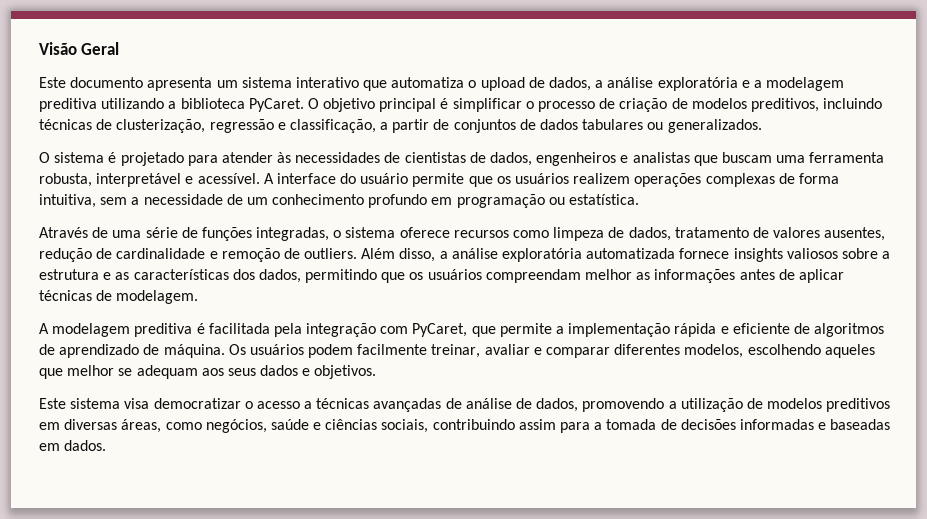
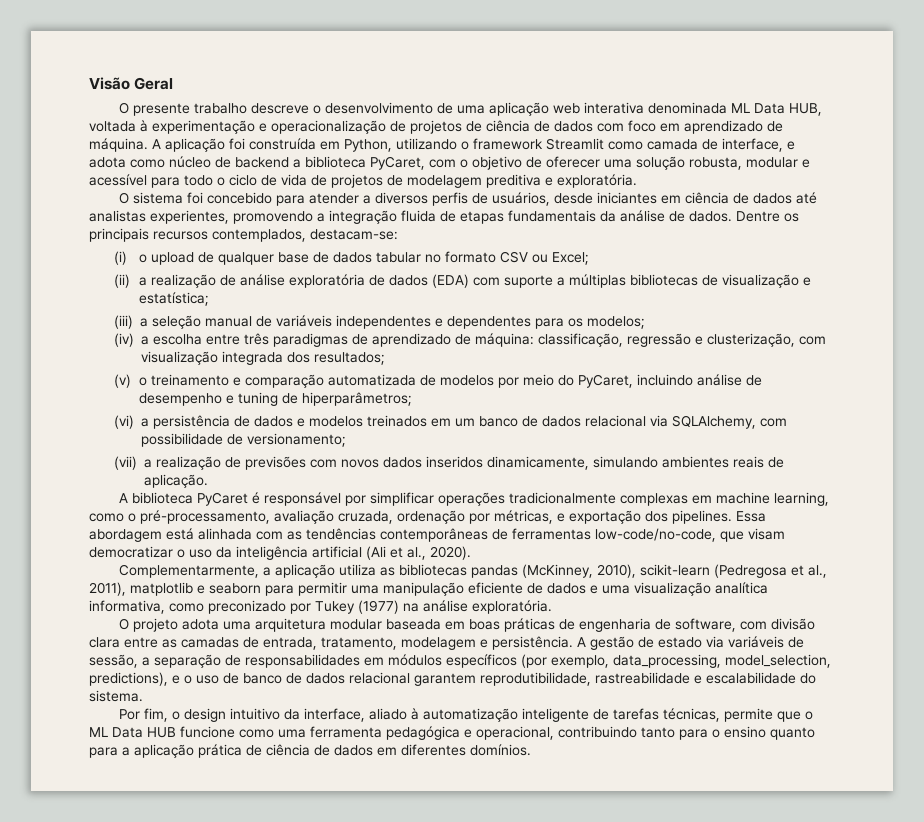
[39,77,845,91] [39,98,883,112] [39,119,762,133] [39,152,885,166] [39,173,839,187] [39,194,640,208] [39,227,886,241] [39,248,891,262] [39,269,844,283] [39,290,199,304] [39,323,885,337] [39,344,875,358] [39,365,377,379] [39,398,891,412] [39,419,891,433] [39,440,107,451] Este documento apresenta um sistema interativo que automatiza o upload de dados, a análise exploratória e a modelagem preditiva utilizando a biblioteca PyCaret. O objetivo principal é simplificar o processo de criação de modelos preditivos, incluindo técnicas de clusterização, regressão e classificação, a partir de conjuntos de dados tabulares ou generalizados. // O sistema é projetado para atender às necessidades de cientistas de dados, engenheiros e analistas que buscam uma ferramenta robusta, interpretável e acessível. A interface do usuário permite que os usuários realizem operações complexas de forma intuitiva, sem a necessidade de um conhecimento profundo em programação ou estatística. // Através de uma série de funções integradas, o sistema oferece recursos como limpeza de dados, tratamento de valores ausentes, redução de cardinalidade e remoção de outliers. Além disso, a análise exploratória automatizada fornece insights valiosos sobre a estrutura e as características dos dados, permitindo que os usuários compreendam melhor as informações antes de aplicar técnicas de modelagem. // A modelagem preditiva é facilitada pela integração com PyCaret, que permite a implementação rápida e eficiente de algoritmos de aprendizado de máquina. Os usuários podem facilmente treinar, avaliar e comparar diferentes modelos, escolhendo aqueles que melhor se adequam aos seus dados e objetivos. // Este sistema visa democratizar o acesso a técnicas avançadas de análise de dados, promovendo a utilização de modelos preditivos em diversas áreas, como negócios, saúde e ciências sociais, contribuindo assim para a tomada de decisões informadas e baseadas em dados. -> [118,102,822,116] [89,120,783,134] [89,138,795,152] [89,156,810,170] [89,174,637,188] [118,192,817,206] [89,210,799,224] [89,228,398,242] [114,251,590,265] [114,274,812,288] [139,292,210,306] [114,315,646,329] [114,333,827,347] [141,351,386,365] [114,374,763,388] [139,392,413,406] [114,415,788,429] [141,433,347,447] [114,456,785,470] [144,474,209,488] [118,492,829,506] [89,510,766,524] [89,528,785,542] [89,546,471,560] [118,564,827,578] [89,582,768,596] [89,600,552,614] [118,618,815,632] [89,636,804,650] [89,654,831,668] [89,672,816,686] [89,690,143,702] [118,708,813,722] [89,726,815,740] [89,744,531,758] O presente trabalho descreve o desenvolvimento de uma aplicação web interativa denominada ML Data HUB, voltada à experimentação e operacionalização de projetos de ciência de dados com foco em aprendizado de máquina. A aplicação foi construída em Python, utilizando o framework Streamlit como camada de interface, e adota como núcleo de backend a biblioteca PyCaret, com o objetivo de oferecer uma solução robusta, modular e acessível para todo o ciclo de vida de projetos de modelagem preditiva e exploratória. // O sistema foi concebido para atender a diversos perfis de usuários, desde iniciantes em ciência de dados até analistas experientes, promovendo a integração fluida de etapas fundamentais da análise de dados. Dentre os principais recursos contemplados, destacam-se: // (i) o upload de qualquer base de dados tabular no formato CSV ou Excel; // (ii) a realização de análise exploratória de dados (EDA) com suporte a múltiplas bibliotecas de visualização e estatística; // (iii) a seleção manual de variáveis independentes e dependentes para os modelos; // (iv) a escolha entre três paradigmas de aprendizado de máquina: classificação, regressão e clusterização, com visualização integrada dos resultados; // (v) o treinamento e comparação automatizada de modelos por meio do PyCaret, incluindo análise de desempenho e tuning de hiperparâmetros; // (vi) a persistência de dados e modelos treinados em um banco de dados relacional via SQLAlchemy, com possibilidade de versionamento; // (vii) a realização de previsões com novos dados inseridos dinamicamente, simulando ambientes reais de aplicação. // A biblioteca PyCaret é responsável por simplificar operações tradicionalmente complexas em machine learning, como o pré-processamento, avaliação cruzada, ordenação por métricas, e exportação dos pipelines. Essa abordagem está alinhada com as tendências contemporâneas de ferramentas low-code/no-code, que visam democratizar o uso da inteligência artificial (Ali et al., 2020). // Complementarmente, a aplicação utiliza as bibliotecas pandas (McKinney, 2010), scikit-learn (Pedregosa et al., 2011), matplotlib e seaborn para permitir uma manipulação eficiente de dados e uma visualização analítica informativa, como preconizado por Tukey (1977) na análise exploratória. // O projeto adota uma arquitetura modular baseada em boas práticas de engenharia de software, com divisão clara entre as camadas de entrada, tratamento, modelagem e persistência. A gestão de estado via variáveis de sessão, a separação de responsabilidades em módulos específicos (por exemplo, data_processing, model_selection, predictions), e o uso de banco de dados relacional garantem reprodutibilidade, rastreabilidade e escalabilidade do sistema. // Por fim, o design intuitivo da interface, aliado à automatização inteligente de tarefas técnicas, permite que o ML Data HUB funcione como uma ferramenta pedagógica e operacional, contribuindo tanto para o ensino quanto para a aplicação prática de ciência de dados em diferentes domínios.

